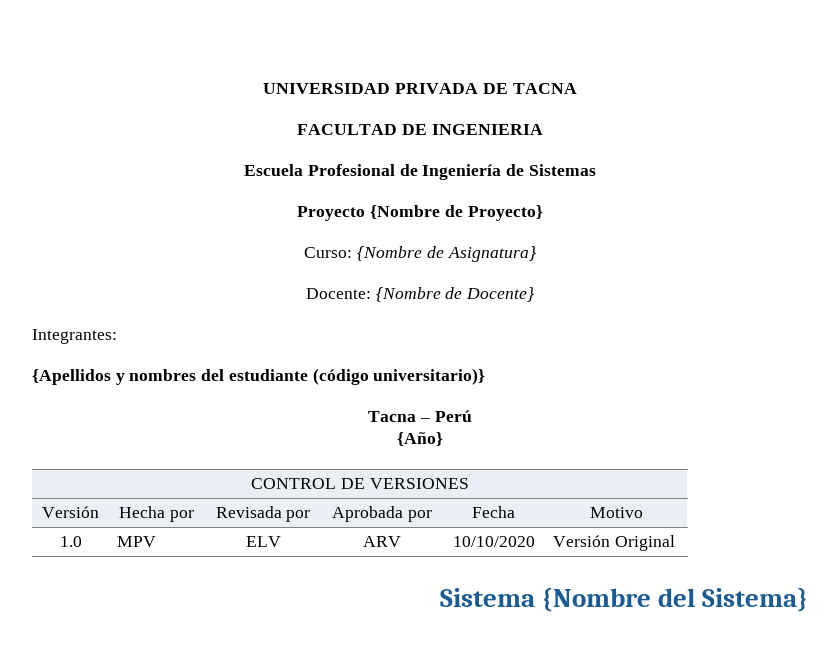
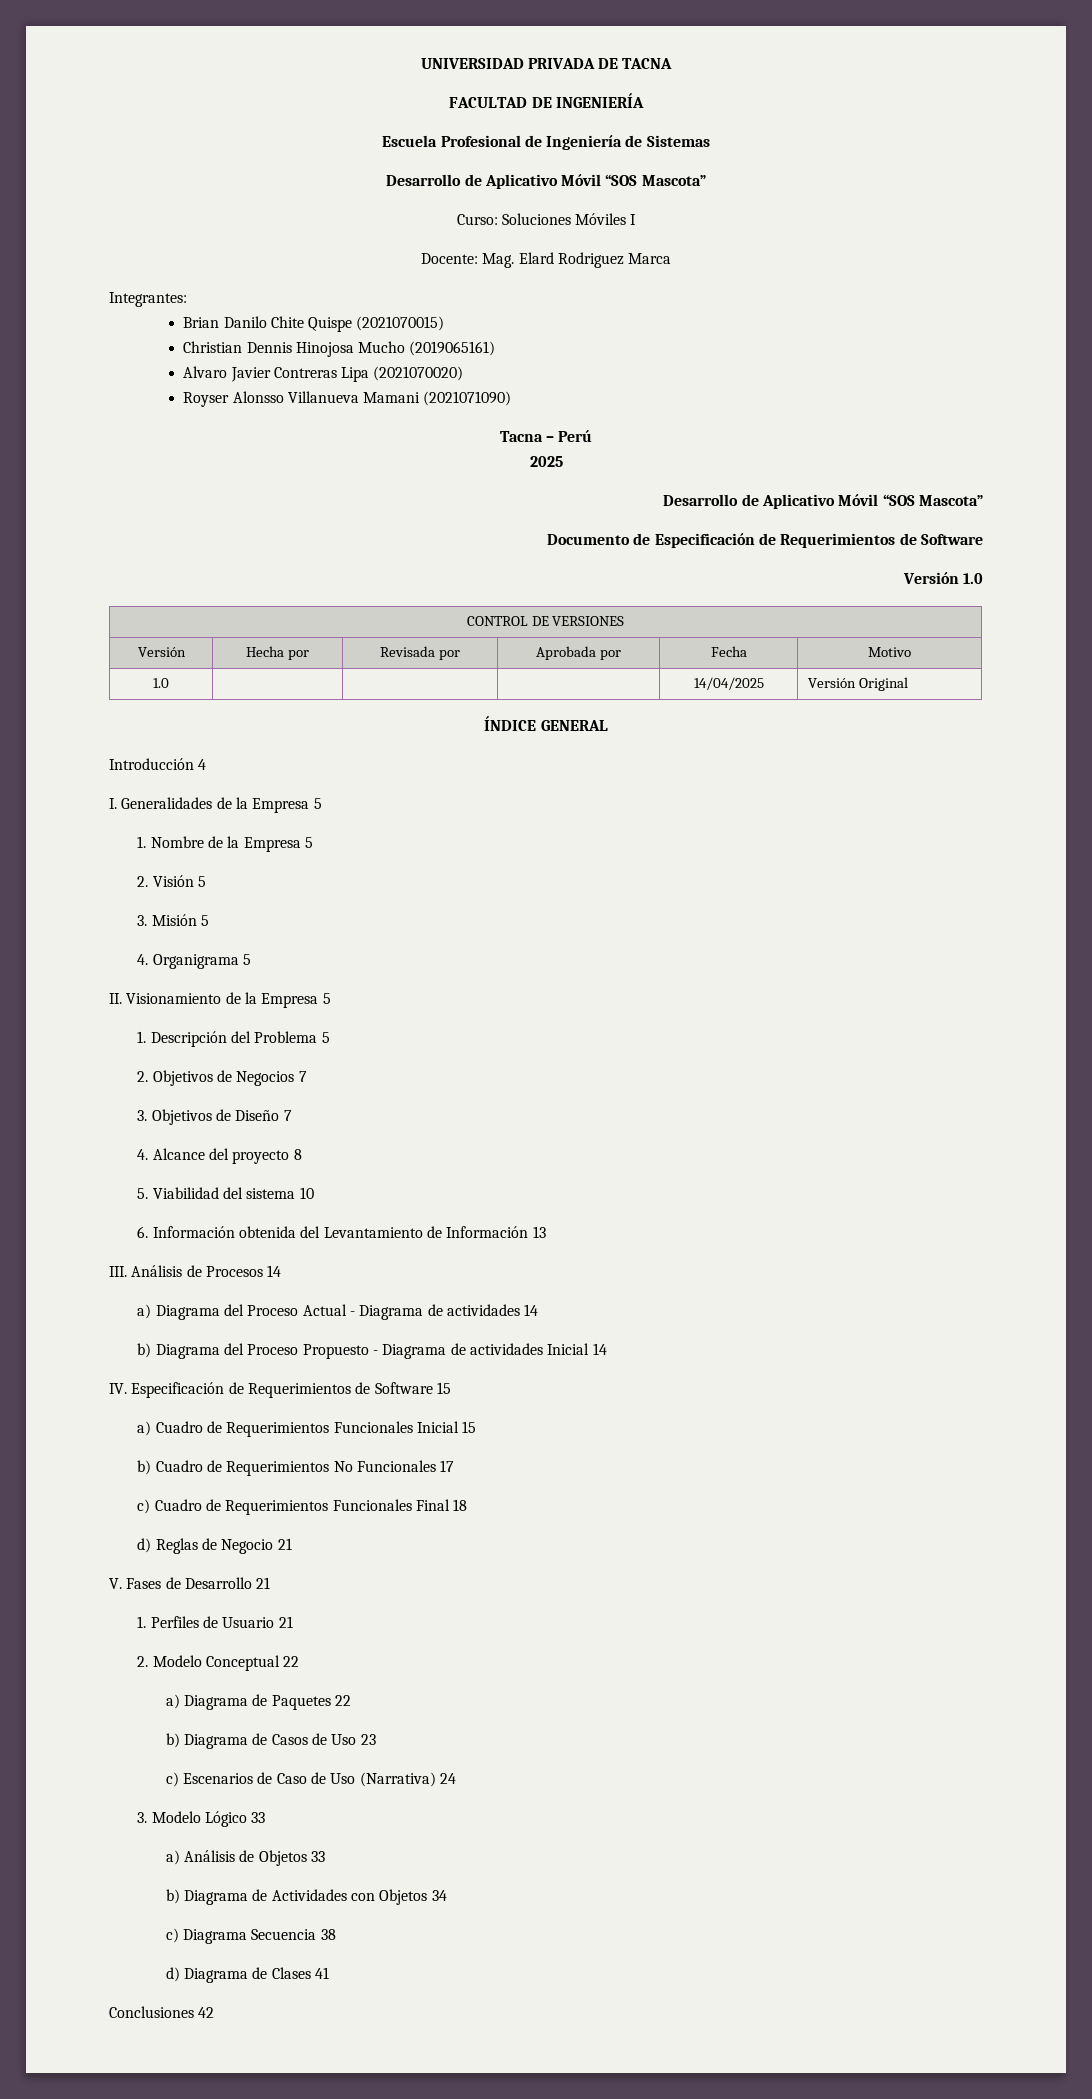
[431,124,543,135] INGENIERIA -> [555,93,644,108] INGENIERÍA
[297,205,543,221] [304,246,536,262] [305,287,535,302] [32,329,117,344] [32,368,486,385] [368,410,472,422] [397,432,443,446] Proyecto {Nombre de Proyecto} // Curso: {Nombre de Asignatura} // Docente: {Nombre de Docente} // Integrantes: // {Apellidos y nombres del estudiante (código universitario)} // Tacna – Perú // {Año} -> [386,174,706,189] [456,213,637,225] [420,252,672,268] [109,292,187,307] [183,316,445,332] [183,341,496,357] [183,366,464,382] [183,391,512,407] [499,430,593,442] [529,456,563,467] [663,494,984,509] [547,533,984,548] [902,572,984,584] Desarrollo de Aplicativo Móvil “SOS Mascota” // Curso: Soluciones Móviles I // Docente: Mag. Elard Rodriguez Marca // Integrantes: // Brian Danilo Chite Quispe (2021070015) // Christian Dennis Hinojosa Mucho (2019065161) // Alvaro Javier Contreras Lipa (2021070020) // Royser Alonsso Villanueva Mamani (2021071090) // Tacna – Perú // 2025 // Desarrollo de Aplicativo Móvil “SOS Mascota” // Documento de Especificación de Requerimientos de Software // Versión 1.0
[117,536,157,547] [245,536,281,547] [363,536,401,547] [452,536,535,547] [553,535,676,551] [439,587,808,612] MPV | ELV | ARV | 10/10/2020 | Versión Original // Sistema {Nombre del Sistema} -> [693,677,764,690] [807,677,908,691] [484,716,608,731] [109,758,207,770] [109,797,322,813] [137,836,313,852] [137,875,206,887] [137,914,209,926] [137,954,251,969] [109,992,331,1008] [137,1031,330,1047] [137,1070,307,1086] [137,1109,292,1125] [137,1148,302,1164] [137,1187,314,1199] [137,1226,546,1238] [109,1265,282,1277] [137,1304,539,1320] [137,1343,607,1359] [109,1382,451,1398] [137,1421,477,1437] [137,1460,455,1476] [137,1499,468,1515] [137,1538,292,1554] [109,1577,271,1589] [137,1616,293,1628] [137,1655,300,1671] [165,1694,351,1710] [165,1733,376,1749] [165,1772,456,1787] [137,1811,266,1827] [165,1850,325,1866] [165,1889,447,1905] [165,1928,336,1944] [165,1967,329,1983] [109,2006,215,2018] | | | 14/04/2025 | Versión Original // ÍNDICE GENERAL // Introducción 4 // I. Generalidades de la Empresa 5 // 1. Nombre de la Empresa 5 // 2. Visión 5 // 3. Misión 5 // 4. Organigrama 5 // II. Visionamiento de la Empresa 5 // 1. Descripción del Problema 5 // 2. Objetivos de Negocios 7 // 3. Objetivos de Diseño 7 // 4. Alcance del proyecto 8 // 5. Viabilidad del sistema 10 // 6. Información obtenida del Levantamiento de Información 13 // III. Análisis de Procesos 14 // a) Diagrama del Proceso Actual - Diagrama de actividades 14 // b) Diagrama del Proceso Propuesto - Diagrama de actividades Inicial 14 // IV. Especificación de Requerimientos de Software 15 // a) Cuadro de Requerimientos Funcionales Inicial 15 // b) Cuadro de Requerimientos No Funcionales 17 // c) Cuadro de Requerimientos Funcionales Final 18 // d) Reglas de Negocio 21 // V. Fases de Desarrollo 21 // 1. Perfiles de Usuario 21 // 2. Modelo Conceptual 22 // a) Diagrama de Paquetes 22 // b) Diagrama de Casos de Uso 23 // c) Escenarios de Caso de Uso (Narrativa) 24 // 3. Modelo Lógico 33 // a) Análisis de Objetos 33 // b) Diagrama de Actividades con Objetos 34 // c) Diagrama Secuencia 38 // d) Diagrama de Clases 41 // Conclusiones 42

